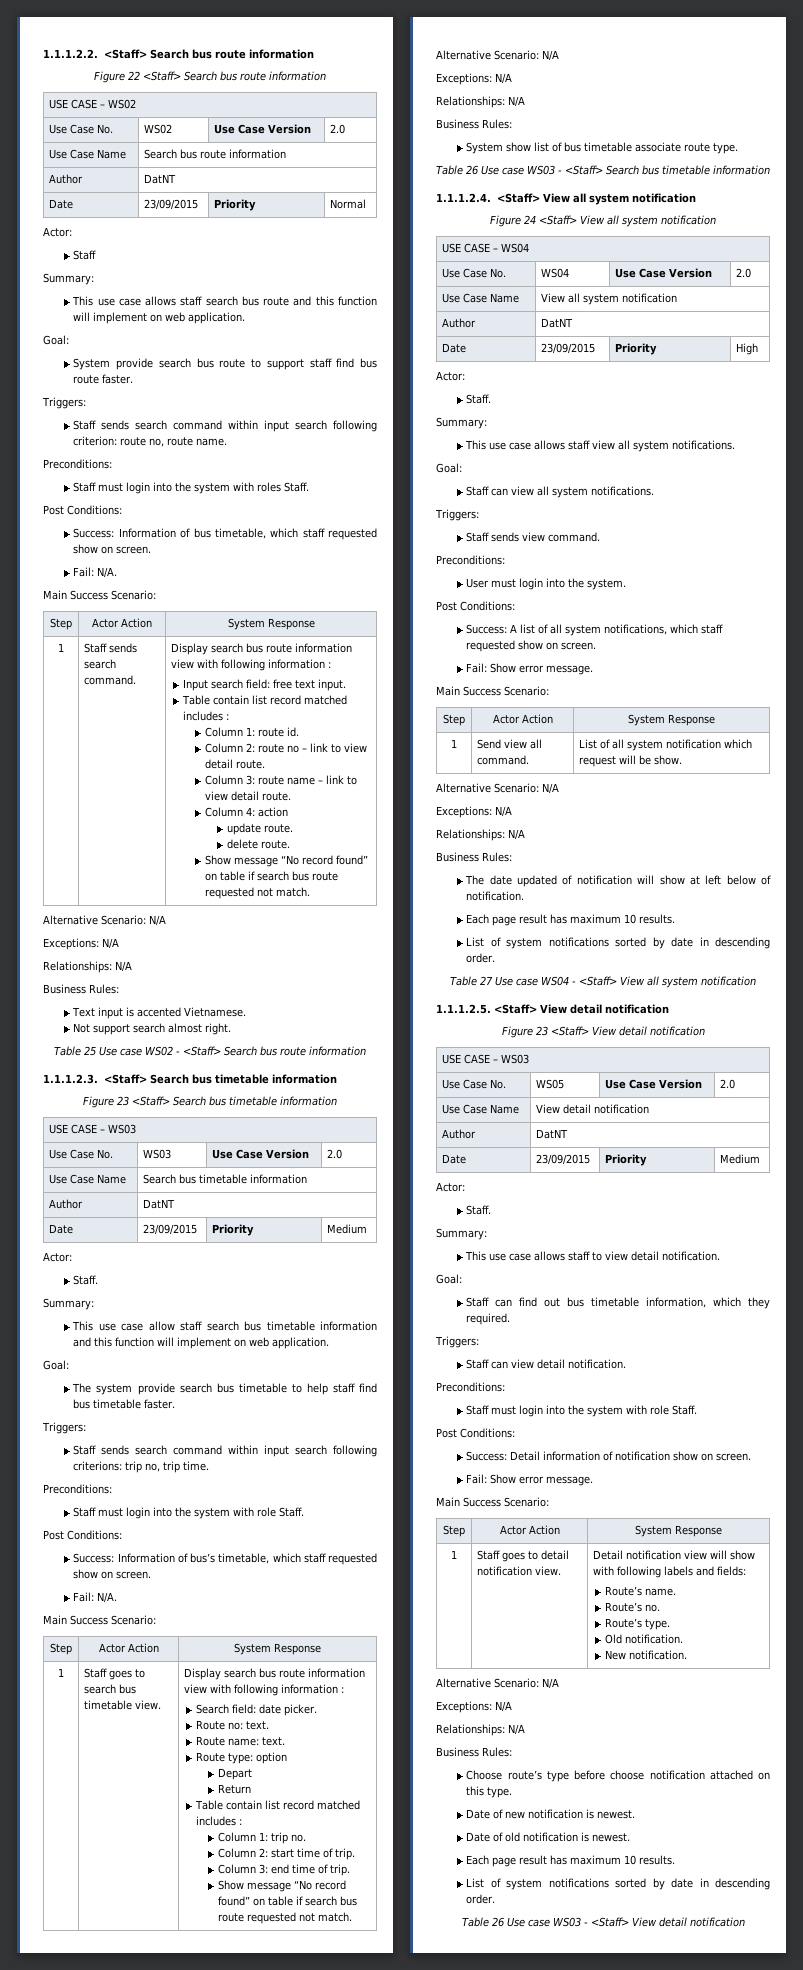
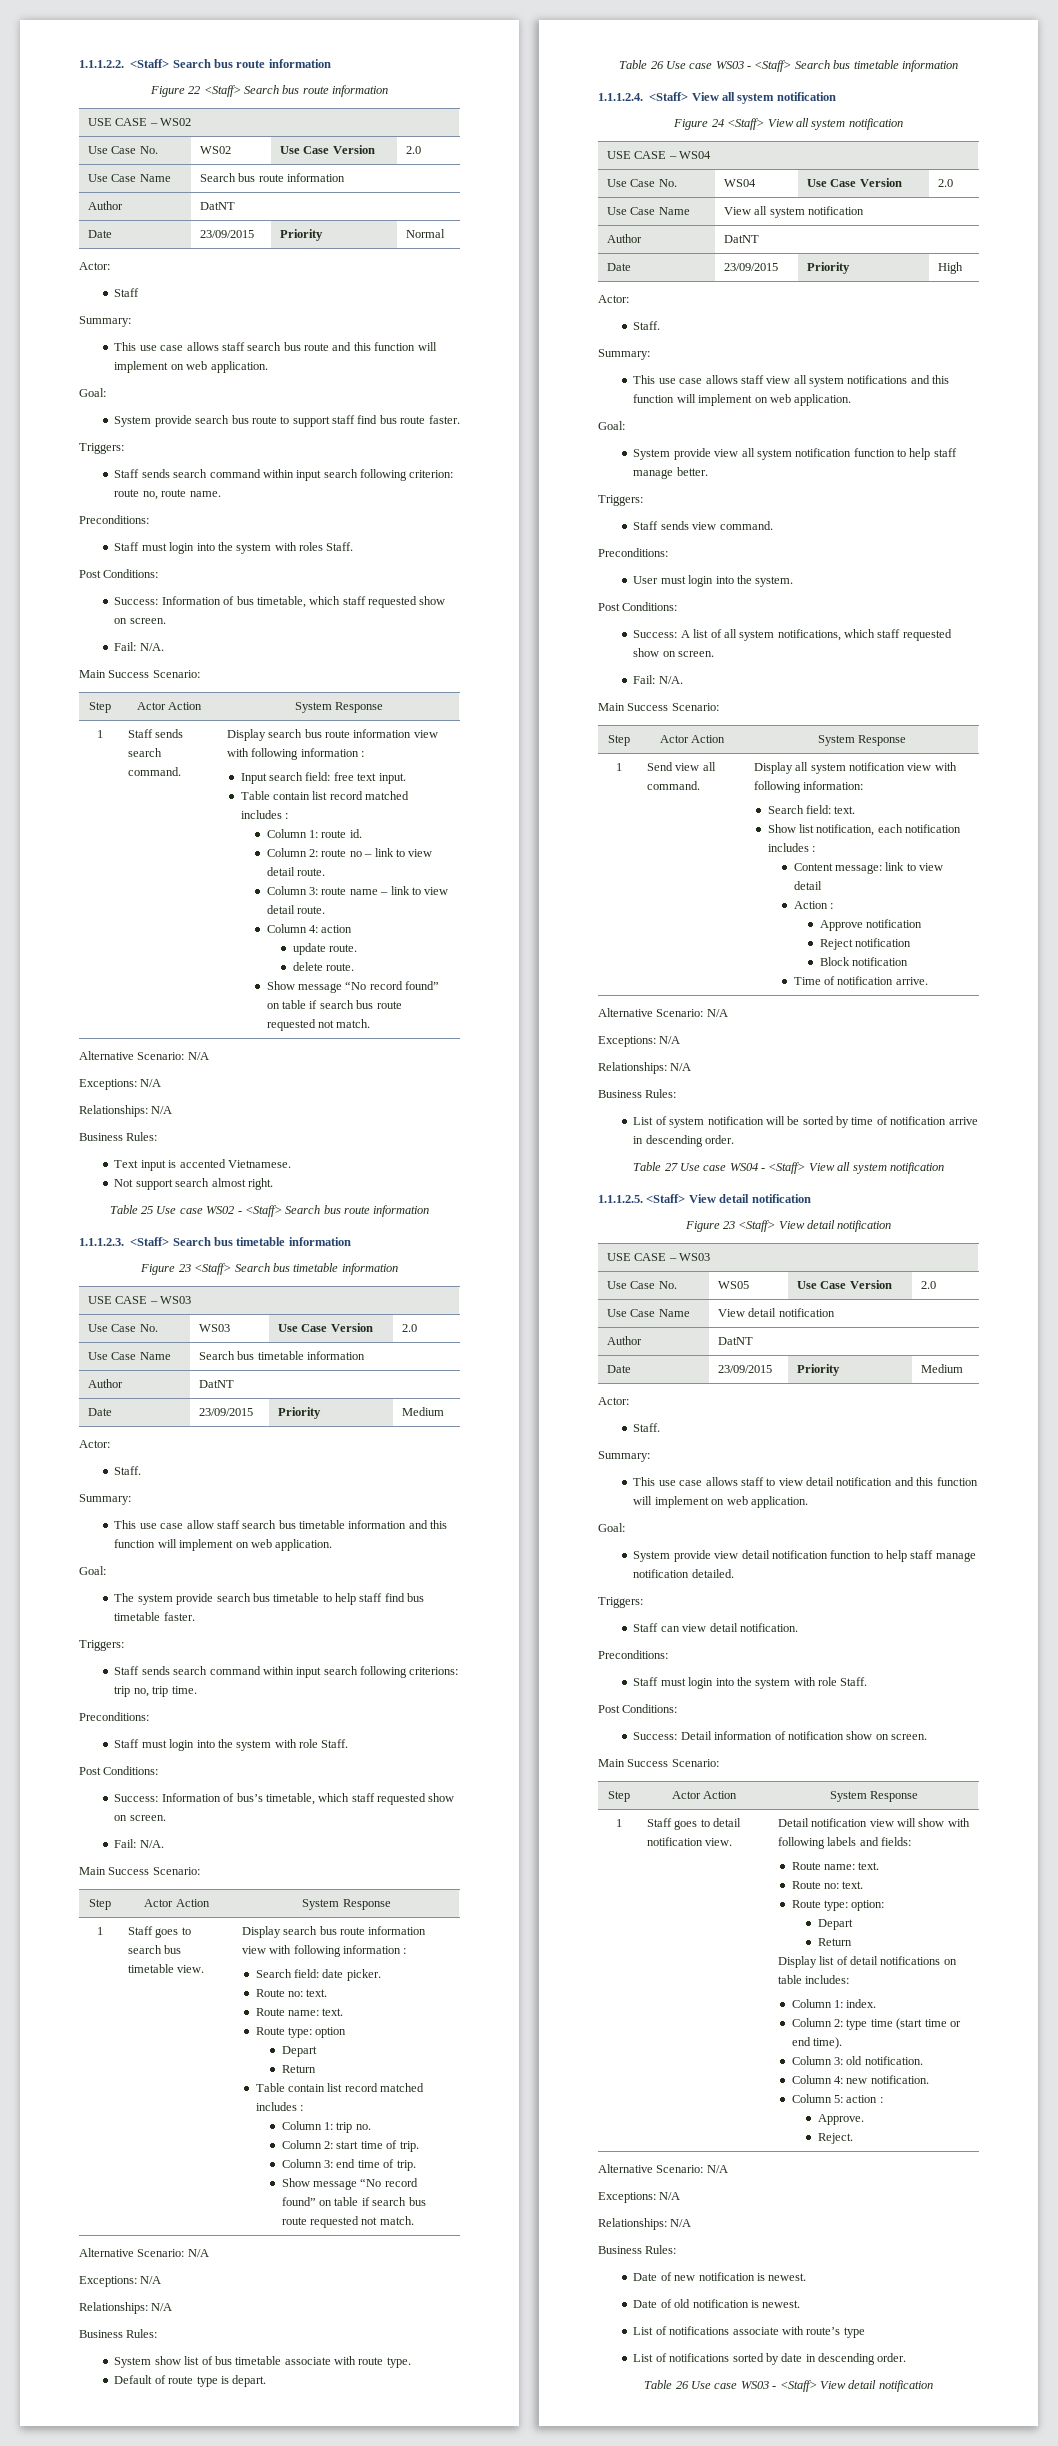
(682, 147) none -> [334,2356,357,2365] with
(739, 148) none -> [114,2375,267,2387] // Default of route type is depart.
[672,440,736,450] [436,463,462,473] [466,486,655,498] notifications. // Goal: // Staff can view all system notifications. -> [847,375,950,384] [633,394,852,406] [598,421,625,430] [633,448,957,460] [633,467,708,479] notifications and this function will implement on web application. // Goal: // System provide view all system notification function to help staff manage better.
[490,663,594,675] Show error message. -> [658,676,683,684] N/A.
[579,739,753,751] [579,755,683,767] [436,783,559,794] [436,806,512,818] [436,829,525,841] [436,852,512,862] [465,875,771,887] [466,891,525,901] [466,914,676,926] [466,937,694,949] List of all system notification which request will be show. // Alternative Scenario: N/A // Exceptions: N/A // Relationships: N/A // Business Rules: // The date updated of notification will show at left below of notification. // Each page result has maximum 10 results. // List of system notifications sorted by date -> [753,762,957,774] [753,781,864,793] [767,805,856,814] [767,824,962,836] [767,843,816,852] [793,862,944,874] [793,881,822,890] [793,901,834,909] [819,919,923,931] [819,938,912,950] [819,957,909,966] [793,976,928,985] [598,1008,728,1017] [598,1036,681,1047] [598,1062,692,1074] [598,1089,677,1098] [633,1116,978,1128] Display all system notification view with following information: // Search field: text. // Show list notification, each notification includes : // Content message: link to view detail // Action : // Approve notification // Reject notification // Block notification // Time of notification arrive. // Alternative Scenario: N/A // Exceptions: N/A // Relationships: N/A // Business Rules: // List of system notification will be sorted by time of notification arrive
[662,1251,721,1261] [436,1274,462,1284] [466,1297,770,1309] [466,1313,511,1325] notification. // Goal: // Staff can find out bus timetable information, which they required. -> [836,1477,978,1486] [633,1496,808,1508] [598,1523,625,1532] [633,1550,976,1562] [633,1569,734,1578] notification and this function will implement on web application. // Goal: // System provide view detail notification function to help staff manage notification detailed.
[466,1474,594,1486] // Fail: Show error message. -> (928, 1737) none
[605,1586,677,1596] [605,1602,661,1612] [605,1618,671,1630] [605,1634,684,1644] [605,1650,688,1660] [436,1678,559,1689] [436,1701,512,1713] [436,1724,525,1736] [436,1747,512,1757] [466,1770,770,1782] [466,1786,513,1798] Route’s name. // Route’s no. // Route’s type. // Old notification. // New notification. // Alternative Scenario: N/A // Exceptions: N/A // Relationships: N/A // Business Rules: // Choose route’s type before choose notification attached on this type. -> [791,1862,880,1870] [791,1881,864,1889] [791,1900,885,1911] [817,1919,853,1930] [817,1938,852,1946] [777,1956,957,1968] [777,1975,850,1984] [791,1999,877,2008] [791,2018,961,2030] [791,2037,843,2049] [791,2056,923,2065] [791,2075,929,2084] [791,2094,883,2103] [817,2114,864,2125] [817,2133,853,2144] [598,2164,728,2173] [598,2192,681,2203] [598,2218,692,2230] [598,2245,677,2254] Route name: text. // Route no: text. // Route type: option: // Depart // Return // Display list of detail notifications on table includes: // Column 1: index. // Column 2: type time (start time or end time). // Column 3: old notification. // Column 4: new notification. // Column 5: action : // Approve. // Reject. // Alternative Scenario: N/A // Exceptions: N/A // Relationships: N/A // Business Rules:
[466,1855,676,1867] [466,1878,543,1890] Each page result has maximum 10 results. // List of system -> [633,2326,865,2338] [633,2353,667,2362] List of notifications associate with route’s type // List of

